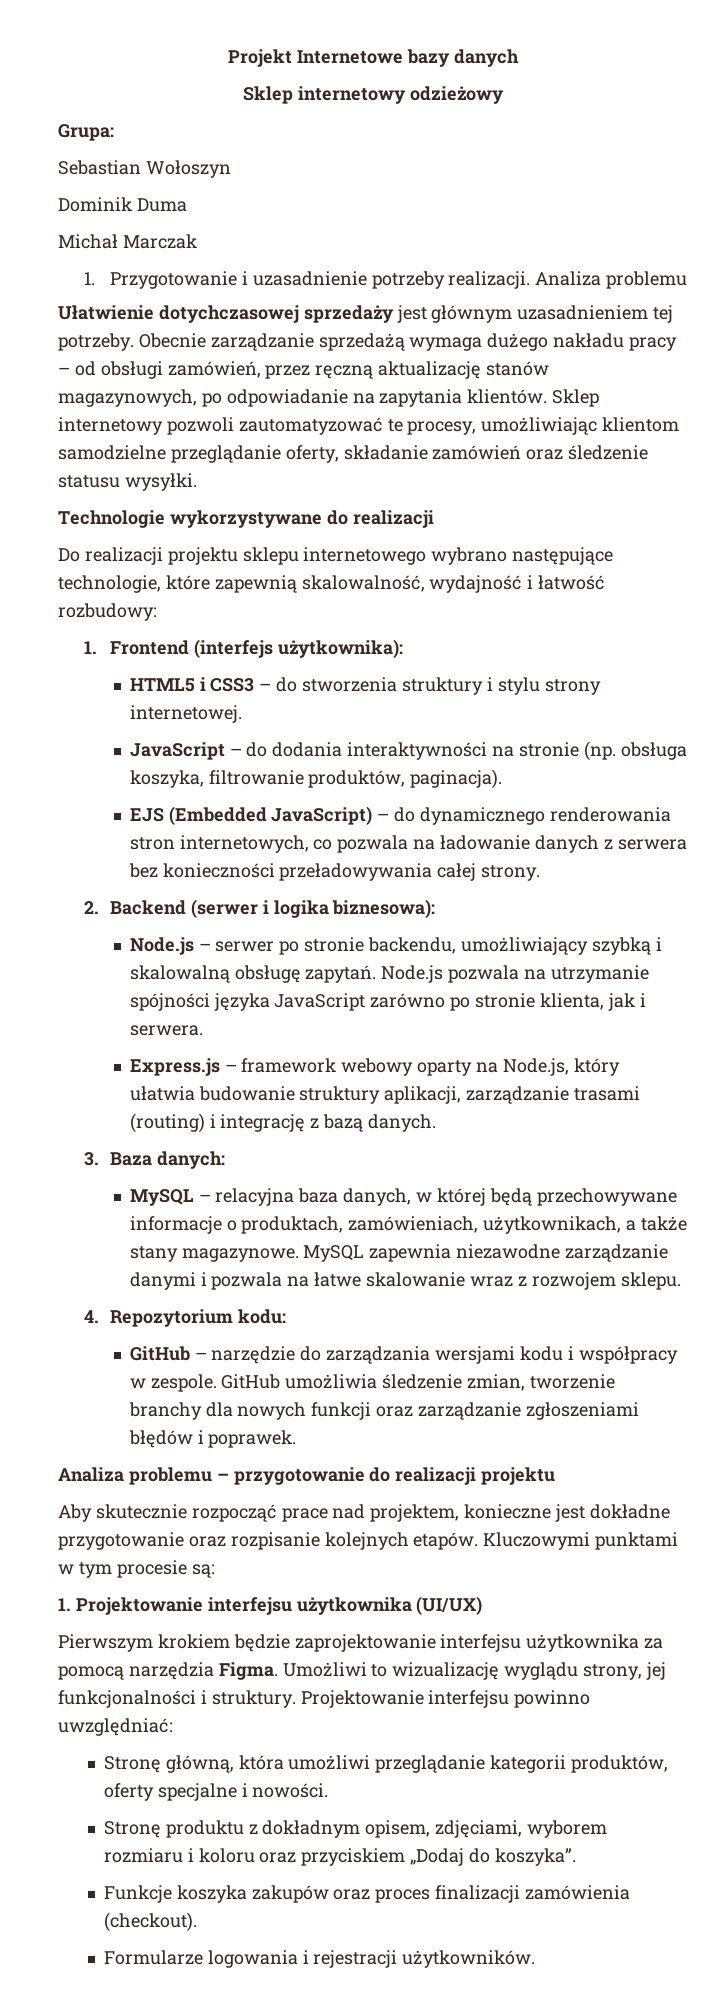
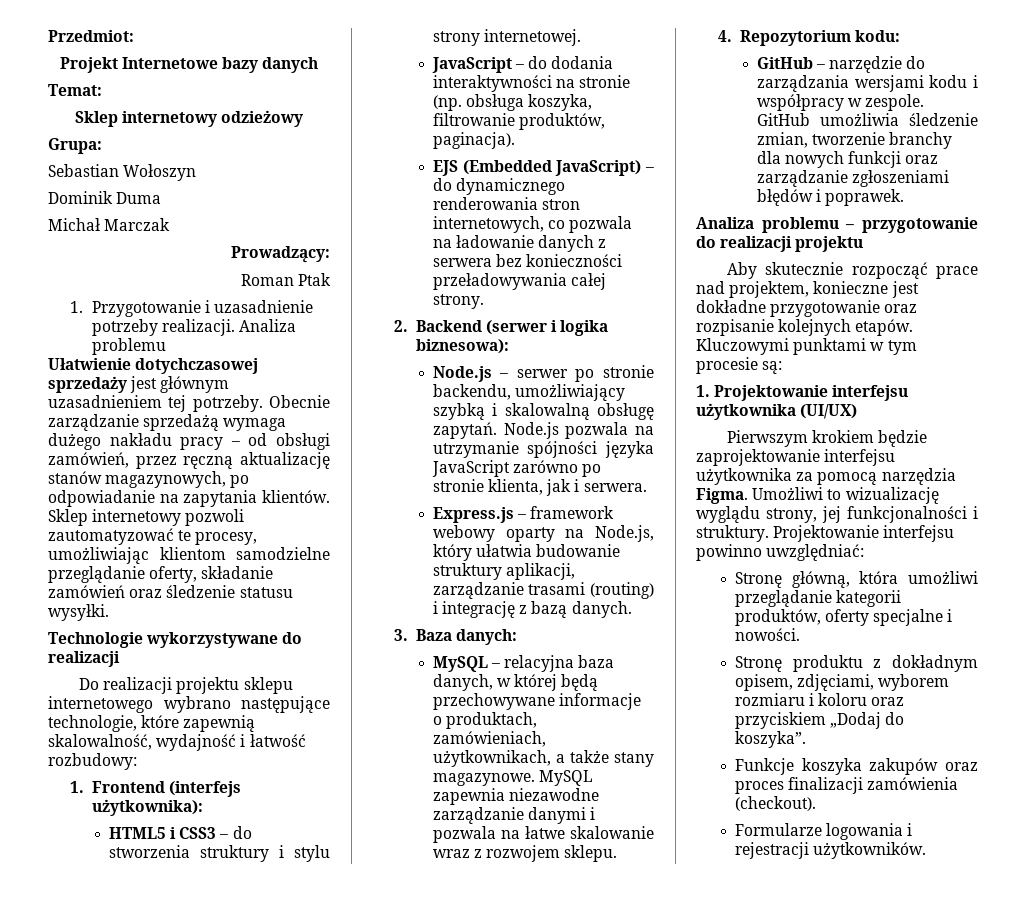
(228, 58) none -> [48,30,134,42] Przedmiot: //
(519, 58) none -> [48,84,102,96] // Temat:
(197, 241) none -> [231,246,330,263] [240,273,331,286] // Prowadzący: // Roman Ptak

